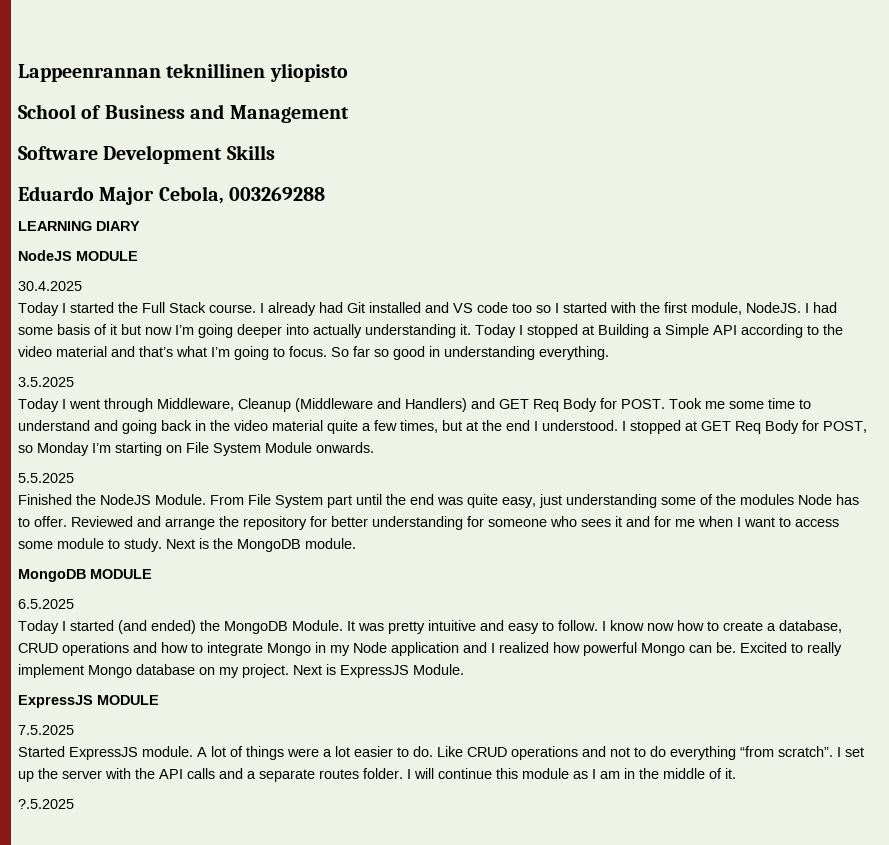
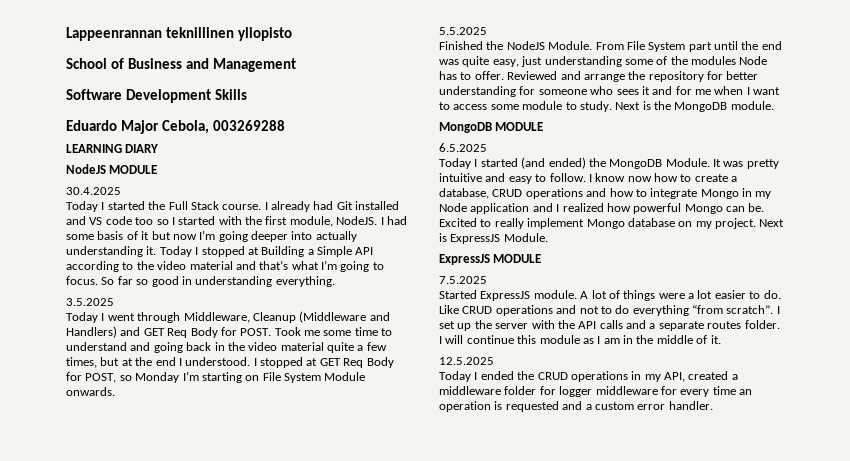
[18,799,74,809] ?.5.2025 -> [439,357,494,365] [439,371,738,382] [439,386,752,397] [439,401,713,412] 12.5.2025 // Today I ended the CRUD operations in my API, created a middleware folder for logger middleware for every time an operation is requested and a custom error handler.

